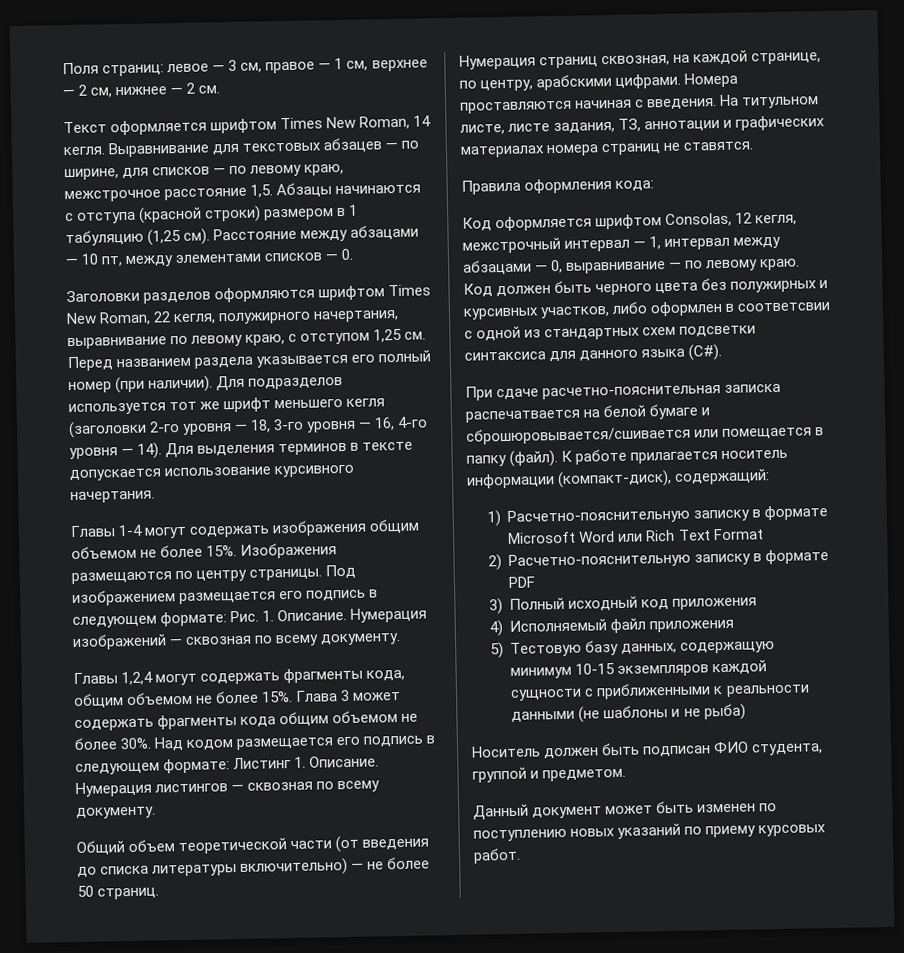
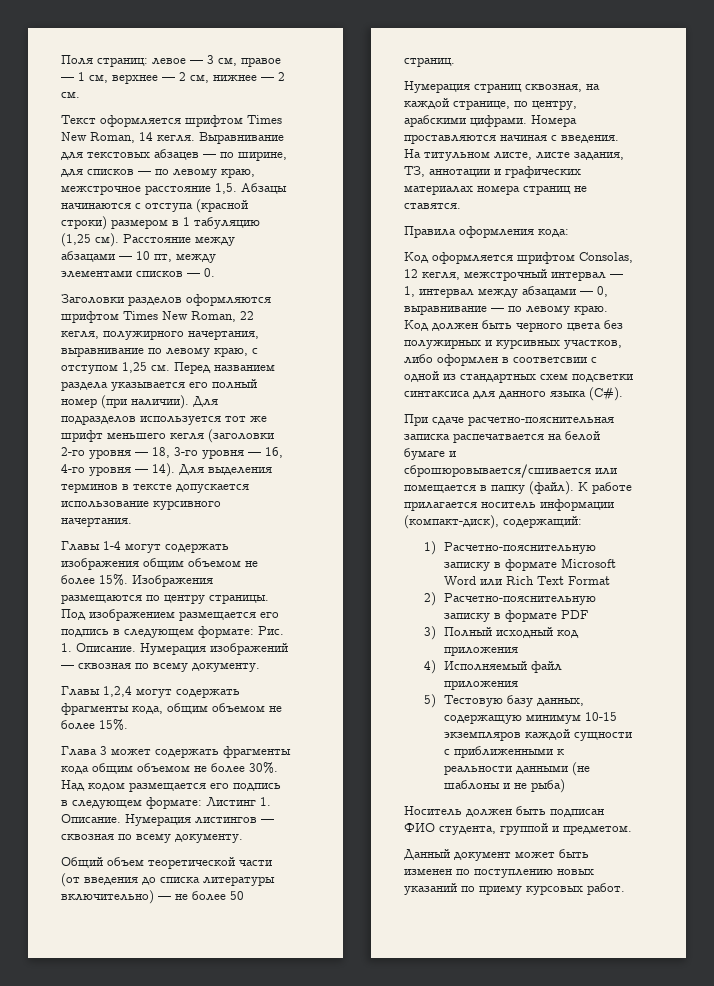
(294, 696) none -> (128, 725) //

